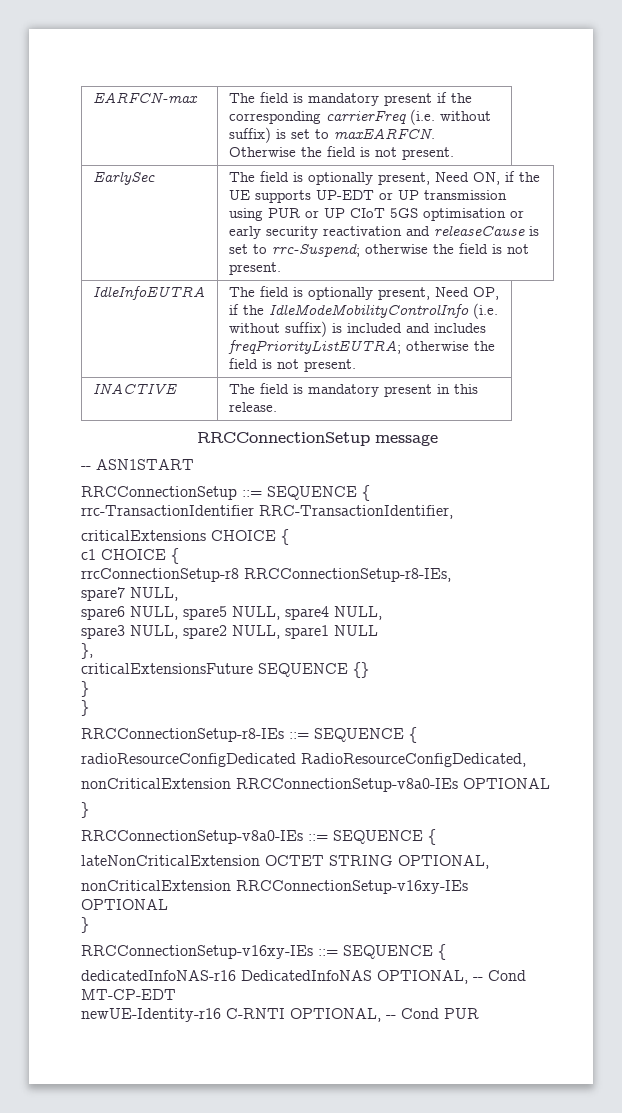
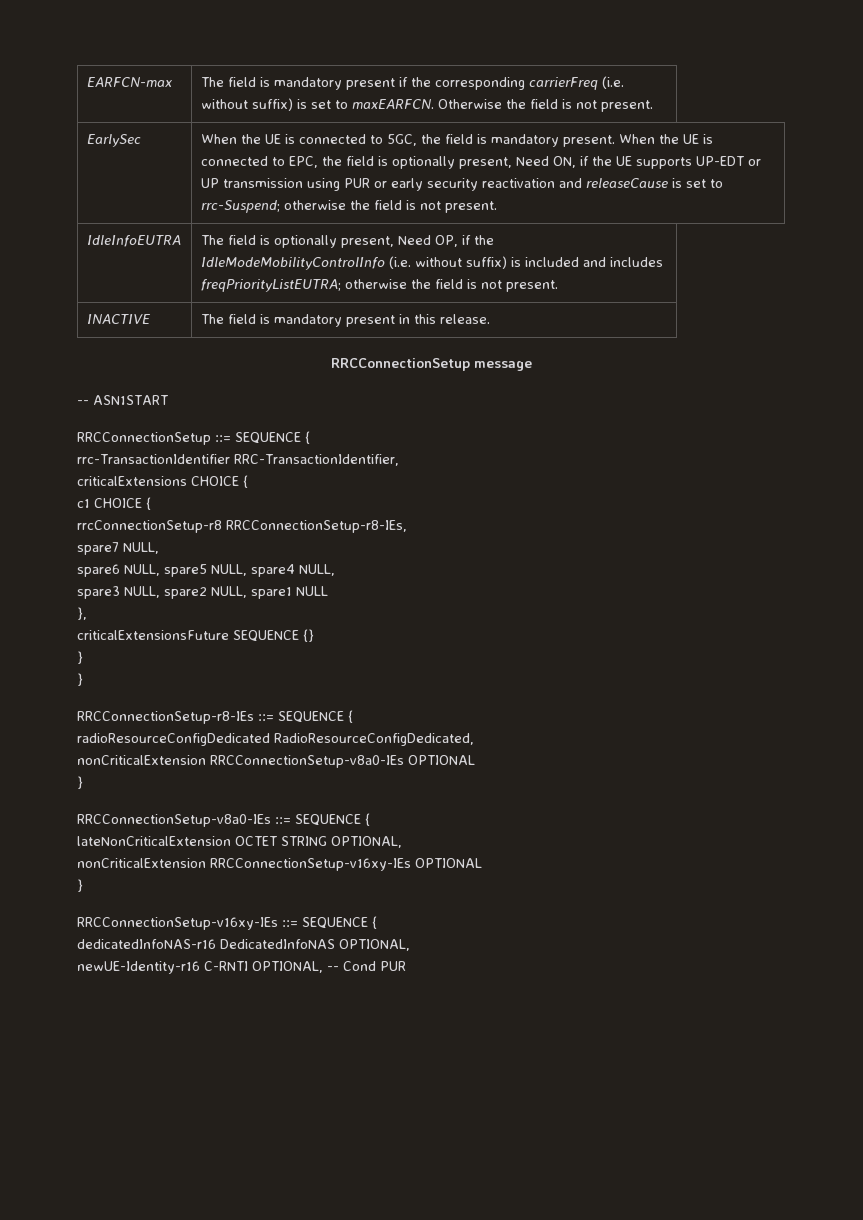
[228,172,255,182] The -> [200,134,713,147] [200,156,342,168] When the UE is connected to 5GC, the field is mandatory present. When the UE is connected to EPC, the
[323,208,524,221] UP CIoT 5GS optimisation or -> (387, 184) none
[473,970,526,981] [81,989,176,1000] -- Cond MT-CP-EDT -> (410, 945) none

